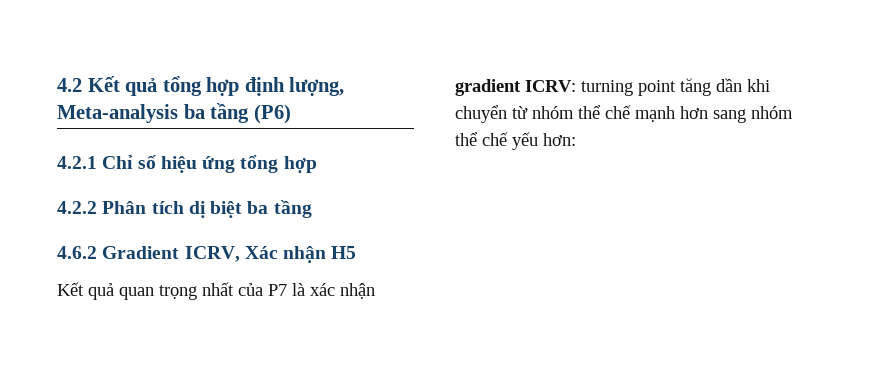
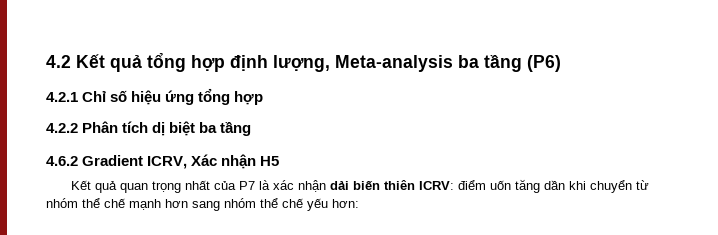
[455,79,676,96] gradient ICRV: turning point -> [329,180,511,190] dải biến thiên ICRV: điểm uốn

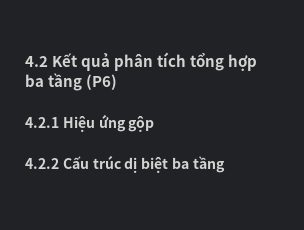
[147,53,453,72] tổng hợp định lượng, Meta-analysis -> [114,52,258,71] phân tích tổng hợp
[82,88,264,105] Chỉ số hiệu ứng tổng hợp -> [62,114,155,132] Hiệu ứng gộp
[82,121,149,133] Phân tích -> [62,155,121,169] Cấu trúc
[46,154,280,169] [70,179,649,193] [46,198,359,211] // 4.6.2 Gradient ICRV, Xác nhận H5 // Kết quả quan trọng nhất của P7 là xác nhận dải biến thiên ICRV: điểm uốn tăng dần khi chuyển từ nhóm thể chế mạnh hơn sang nhóm thể chế yếu hơn: -> (225, 164) none

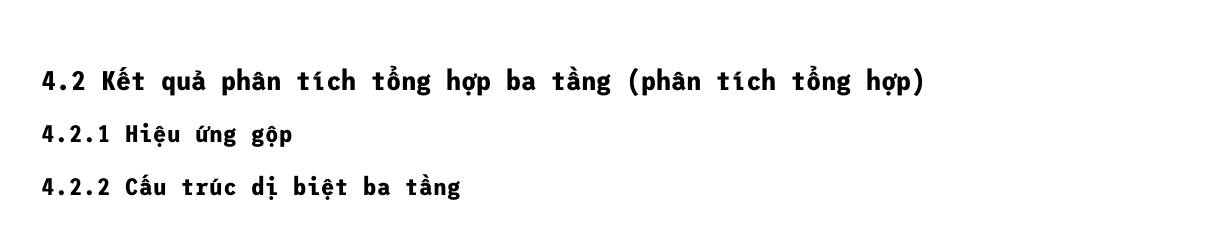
[86,74,118,90] (P6) -> [626,65,926,97] (phân tích tổng hợp)

